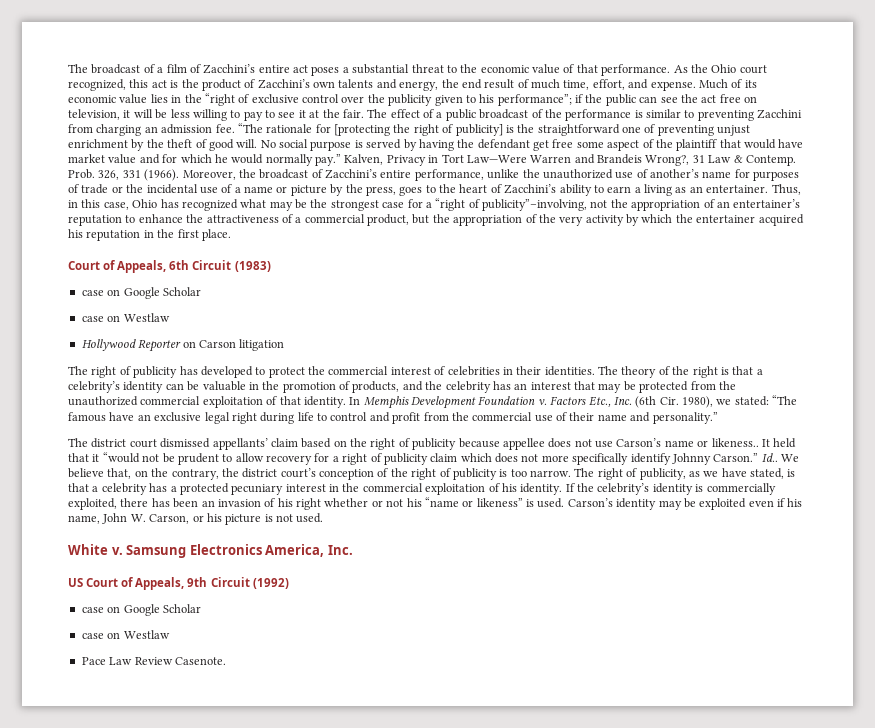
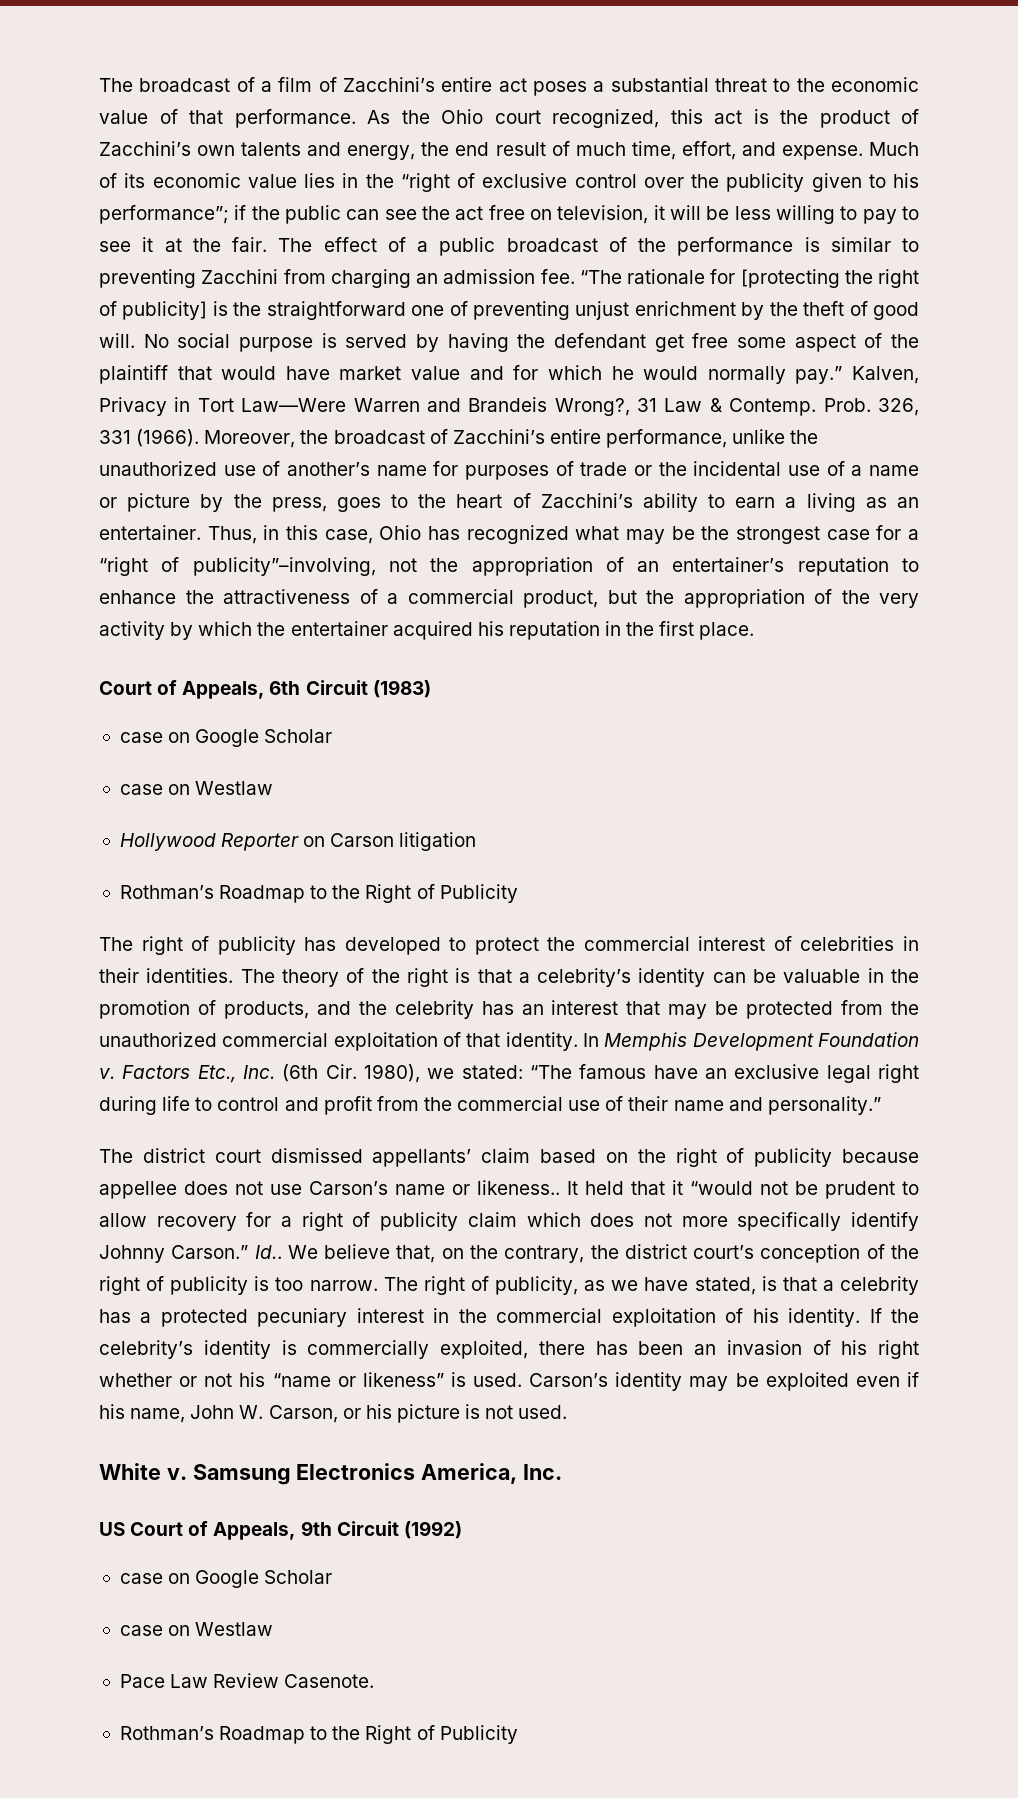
(285, 345) none -> [119,884,518,903] // Rothman’s Roadmap to the Right of Publicity
(226, 661) none -> [119,1725,518,1744] // Rothman’s Roadmap to the Right of Publicity

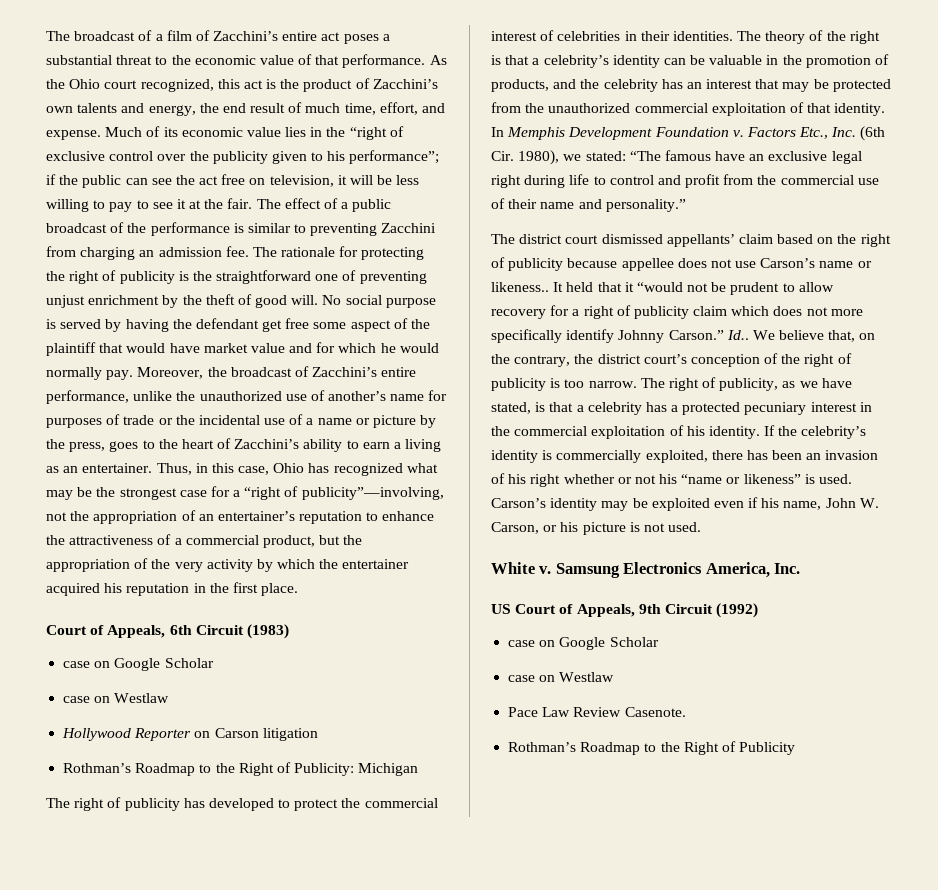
[579,270,622,284] “The -> [252,247,277,257] The
[740,269,919,288] [99,301,208,320] [protecting the right of publicity] -> [361,247,425,260] [46,270,175,284] protecting the right of publicity
[795,366,920,384] [99,397,919,416] [99,429,200,447] pay.” Kalven, Privacy in Tort Law—Were Warren and Brandeis Wrong?, 31 Law & Contemp. Prob. 326, 331 (1966). -> [106,370,134,380] pay.
[192,557,376,576] publicity”–involving, -> [301,487,444,500] publicity”—involving,
[439,884,518,903] Publicity -> [294,763,419,776] Publicity: Michigan

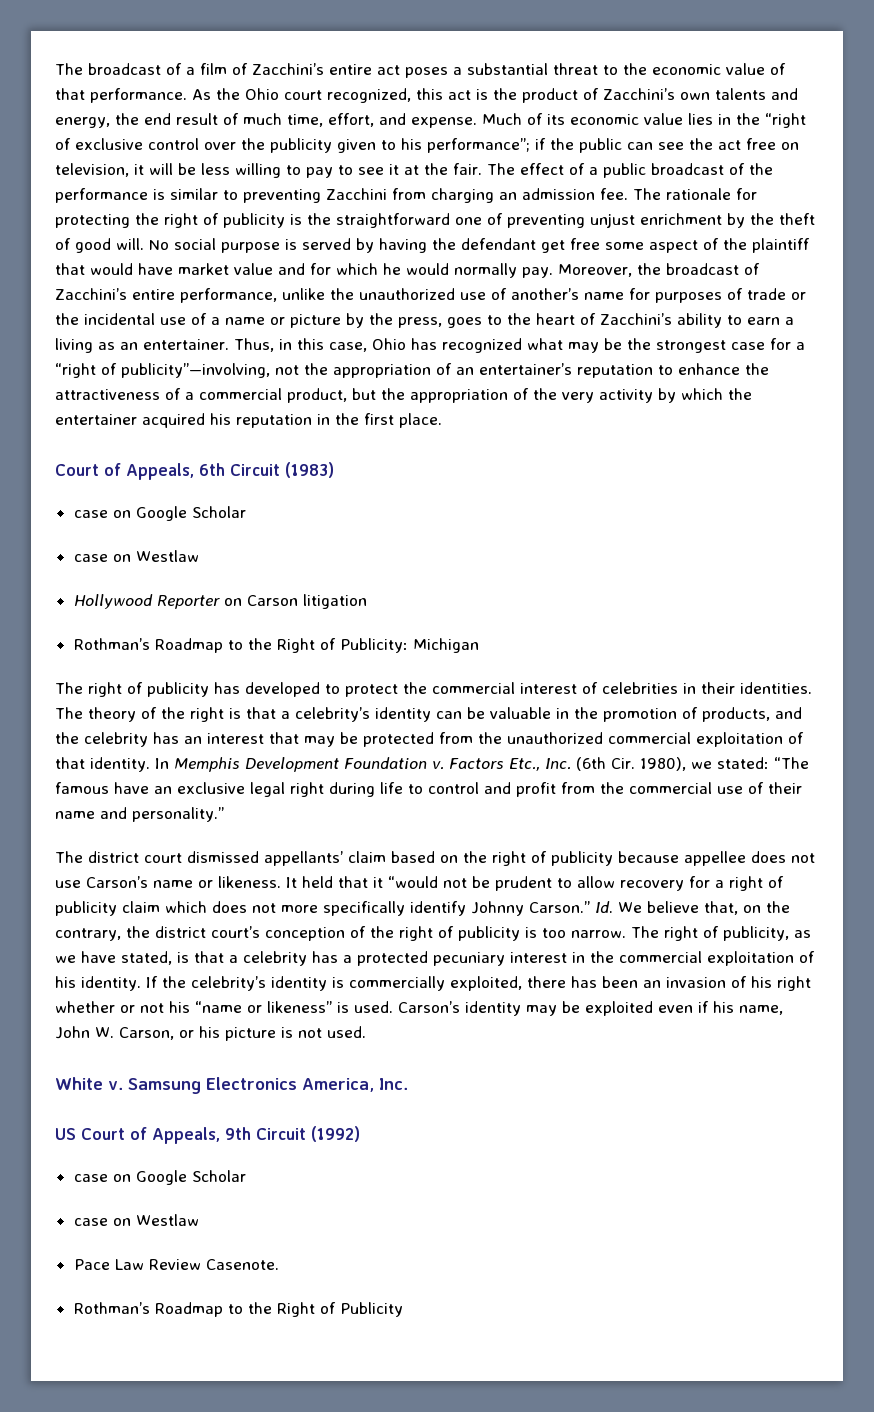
[491,282,549,292] likeness.. -> [218,876,281,888] likeness.
[726,330,749,340] Id.. -> [594,901,613,913] Id.

